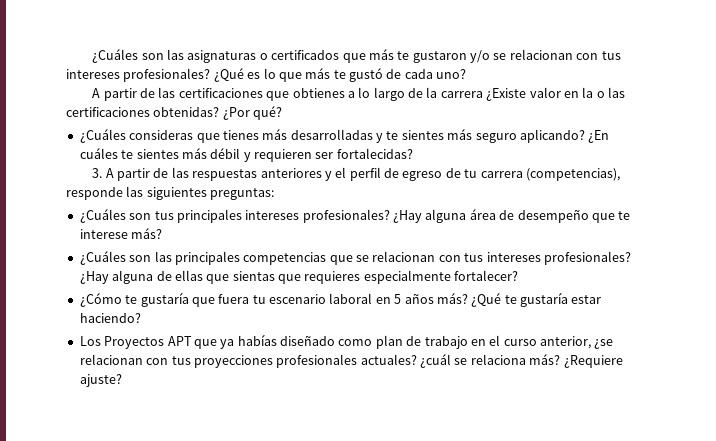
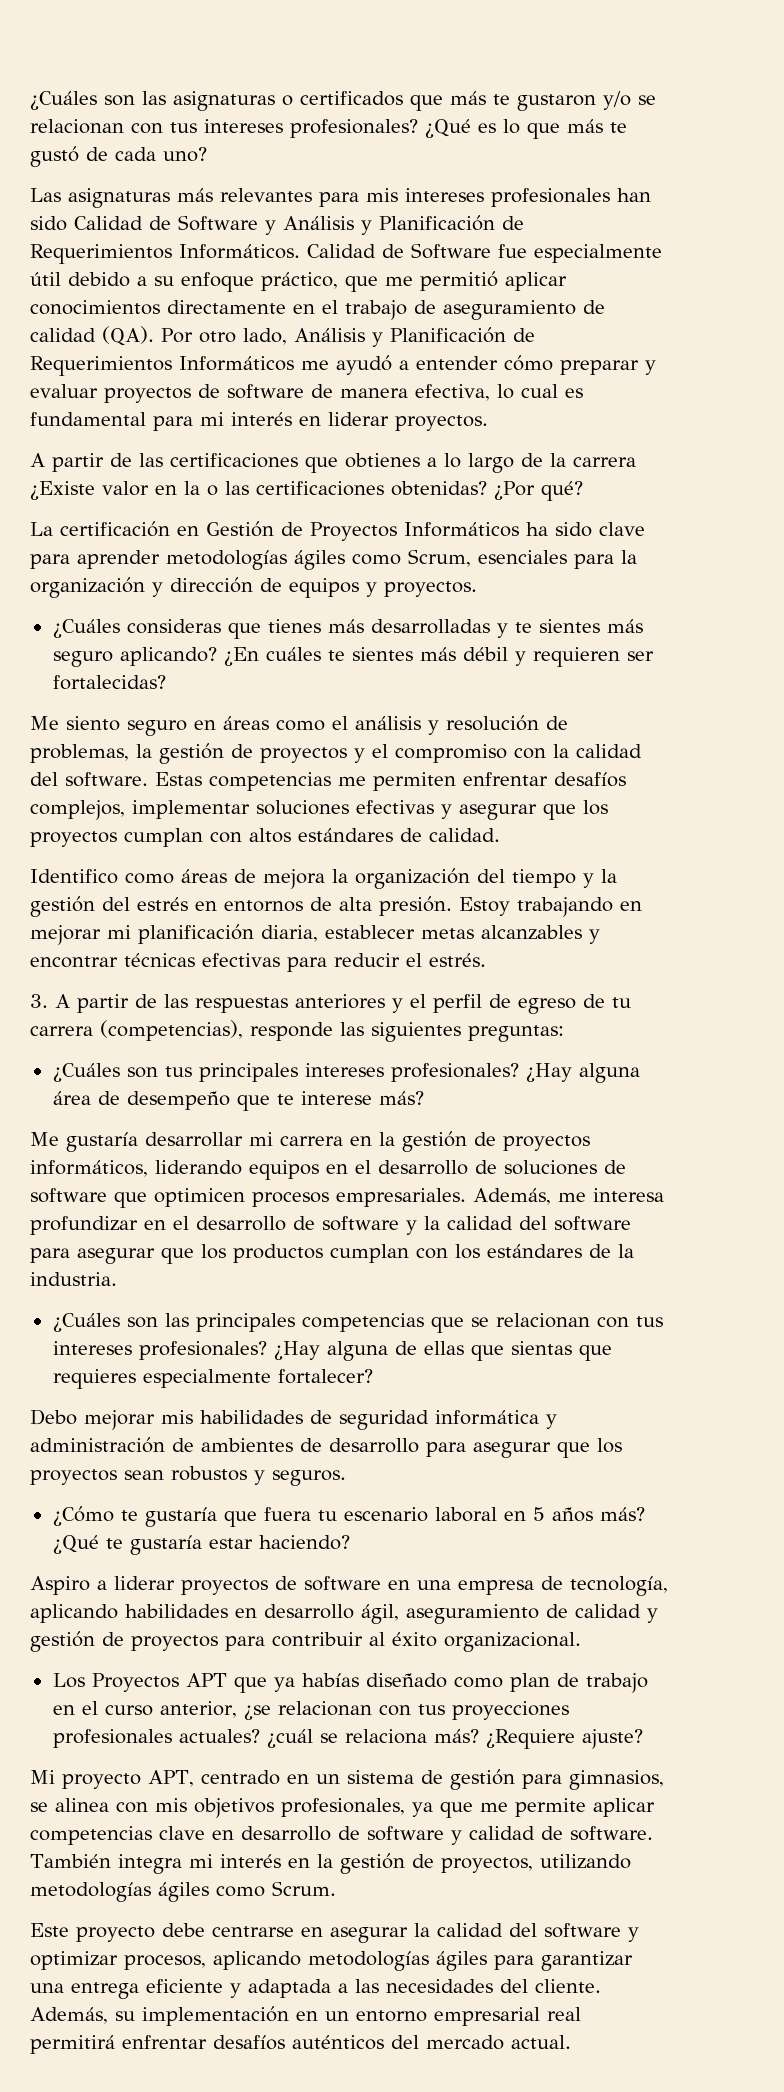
(467, 74) none -> [30,188,651,208] [30,215,524,235] [30,243,662,264] [30,271,567,292] [30,300,605,320] [30,326,535,347] [30,355,656,376] [30,384,583,403] [30,412,488,431] // Las asignaturas más relevantes para mis intereses profesionales han sido Calidad de Software y Análisis y Planificación de Requerimientos Informáticos. Calidad de Software fue especialmente útil debido a su enfoque práctico, que me permitió aplicar conocimientos directamente en el trabajo de aseguramiento de calidad (QA). Por otro lado, Análisis y Planificación de Requerimientos Informáticos me ayudó a entender cómo preparar y evaluar proyectos de software de manera efectiva, lo cual es fundamental para mi interés en liderar proyectos.
(283, 113) none -> [30,521,645,541] [30,549,637,570] [30,577,477,598] // La certificación en Gestión de Proyectos Informáticos ha sido clave para aprender metodologías ágiles como Scrum, esenciales para la organización y dirección de equipos y proyectos.
(413, 153) none -> [30,715,568,736] [30,743,642,764] [30,772,626,791] [30,800,608,820] [30,828,500,847] [30,868,617,889] [30,896,642,917] [30,924,600,945] [30,953,486,972] // Me siento seguro en áreas como el análisis y resolución de problemas, la gestión de proyectos y el compromiso con la calidad del software. Estas competencias me permiten enfrentar desafíos complejos, implementar soluciones efectivas y asegurar que los proyectos cumplan con altos estándares de calidad. // Identifico como áreas de mejora la organización del tiempo y la gestión del estrés en entornos de alta presión. Estoy trabajando en mejorar mi planificación diaria, establecer metas alcanzables y encontrar técnicas efectivas para reducir el estrés.
(163, 233) none -> [30,1131,590,1152] [30,1160,626,1180] [30,1188,664,1208] [30,1216,631,1235] [30,1244,634,1264] [30,1272,117,1286] // Me gustaría desarrollar mi carrera en la gestión de proyectos informáticos, liderando equipos en el desarrollo de soluciones de software que optimicen procesos empresariales. Además, me interesa profundizar en el desarrollo de software y la calidad del software para asegurar que los productos cumplan con los estándares de la industria.
(519, 275) none -> [30,1409,557,1430] [30,1437,622,1458] [30,1466,346,1486] // Debo mejorar mis habilidades de seguridad informática y administración de ambientes de desarrollo para asegurar que los proyectos sean robustos y seguros.
(141, 318) none -> [30,1576,668,1596] [30,1604,658,1624] [30,1631,581,1652] // Aspiro a liderar proyectos de software en una empresa de tecnología, aplicando habilidades en desarrollo ágil, aseguramiento de calidad y gestión de proyectos para contribuir al éxito organizacional.
(122, 380) none -> [30,1769,664,1790] [30,1798,655,1818] [30,1826,653,1845] [30,1853,631,1874] [30,1881,336,1902] [30,1923,639,1943] [30,1951,633,1971] [30,1979,601,1999] [30,2006,581,2026] [30,2035,571,2054] // Mi proyecto APT, centrado en un sistema de gestión para gimnasios, se alinea con mis objetivos profesionales, ya que me permite aplicar competencias clave en desarrollo de software y calidad de software. También integra mi interés en la gestión de proyectos, utilizando metodologías ágiles como Scrum. // Este proyecto debe centrarse en asegurar la calidad del software y optimizar procesos, aplicando metodologías ágiles para garantizar una entrega eficiente y adaptada a las necesidades del cliente. Además, su implementación en un entorno empresarial real permitirá enfrentar desafíos auténticos del mercado actual.

